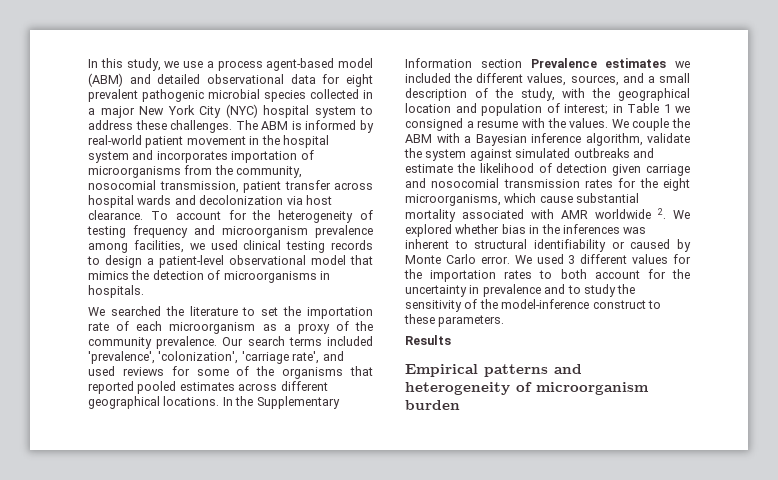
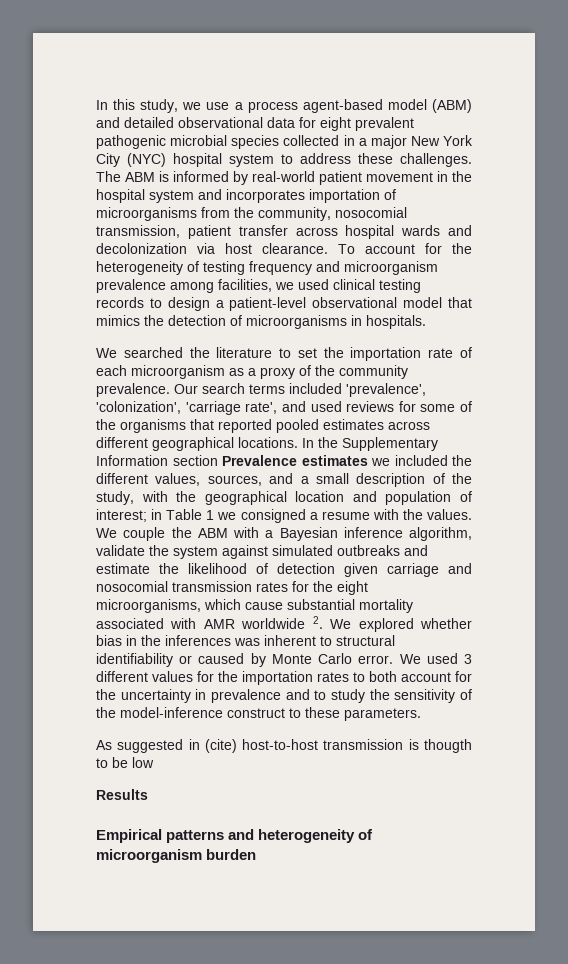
(505, 321) none -> [96,739,472,753] [96,757,154,768] // As suggested in (cite) host-to-host transmission is thougth to be low

